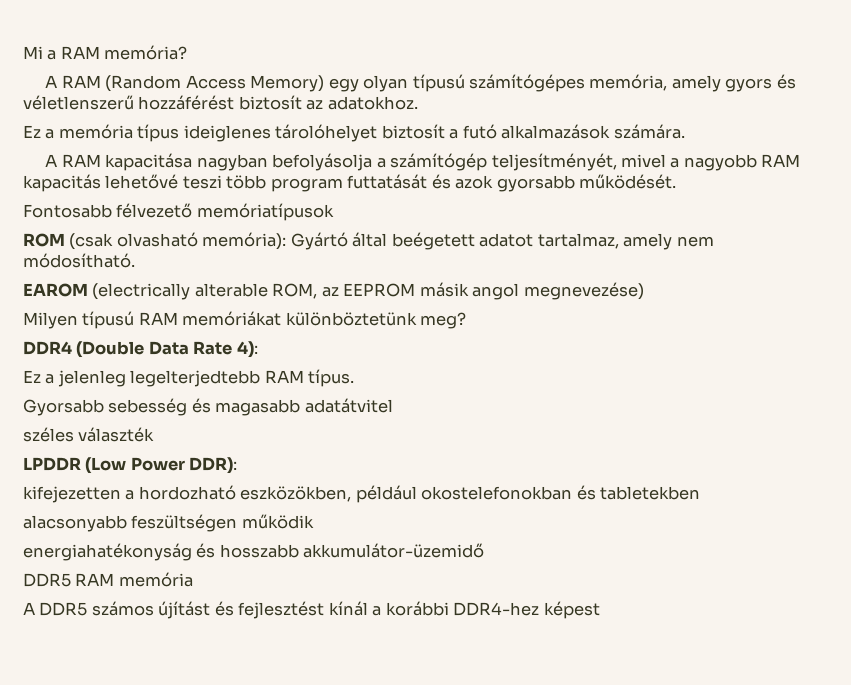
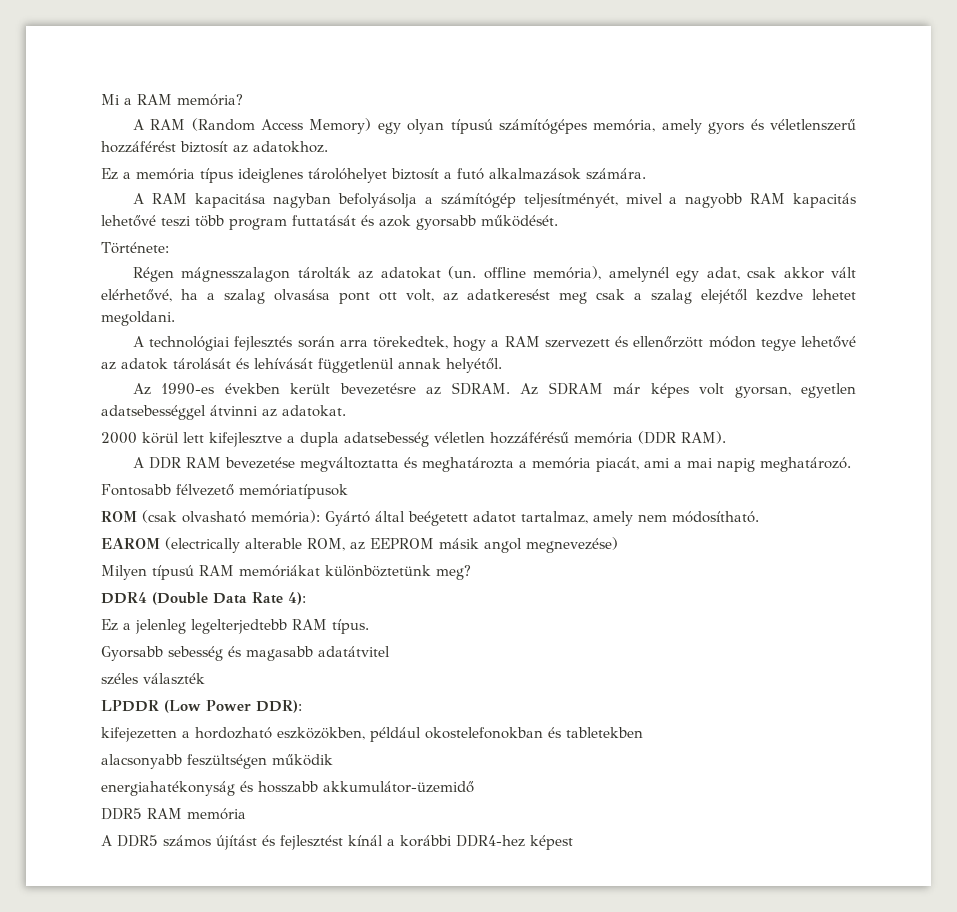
(677, 181) none -> [101,242,169,254] [132,266,856,282] [101,289,856,304] [101,311,175,326] [132,336,857,351] [101,358,502,373] [132,382,856,398] [101,405,346,420] [101,431,726,447] [132,457,851,472] // Története: // Régen mágnesszalagon tárolták az adatokat (un. offline memória), amelynél egy adat, csak akkor vált elérhetővé, ha a szalag olvasása pont ott volt, az adatkeresést meg csak a szalag elejétől kezdve lehetet megoldani. // A technológiai fejlesztés során arra törekedtek, hogy a RAM szervezett és ellenőrzött módon tegye lehetővé az adatok tárolását és lehívását függetlenül annak helyétől. // Az 1990-es években került bevezetésre az SDRAM. Az SDRAM már képes volt gyorsan, egyetlen adatsebességgel átvinni az adatokat. // 2000 körül lett kifejlesztve a dupla adatsebesség véletlen hozzáférésű memória (DDR RAM). // A DDR RAM bevezetése megváltoztatta és meghatározta a memória piacát, ami a mai napig meghatározó.

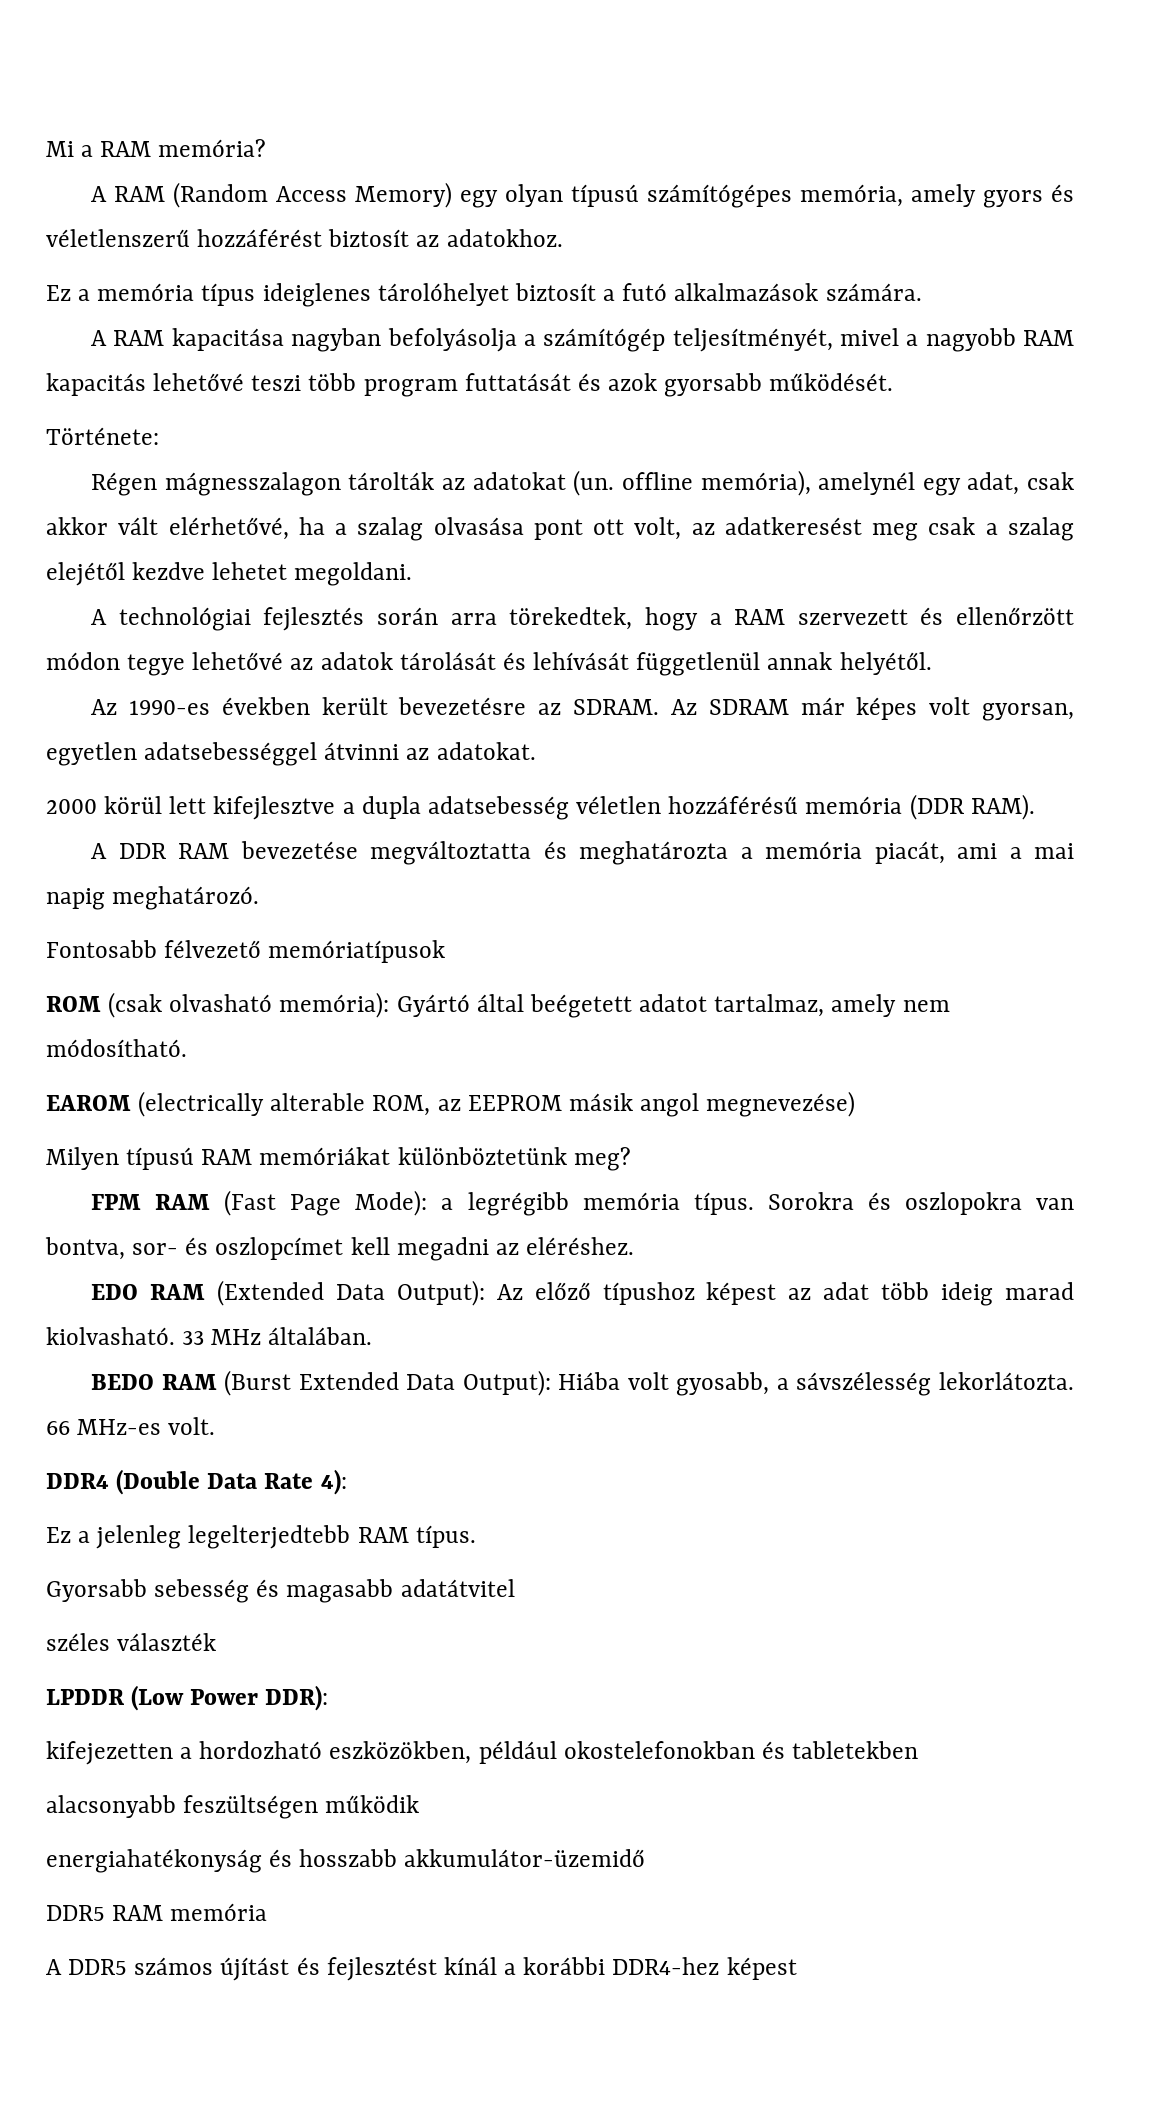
(471, 572) none -> [91,1190,1074,1216] [45,1237,635,1261] [91,1280,1075,1306] [46,1327,373,1345] [91,1370,1074,1396] [46,1417,216,1435] // FPM RAM (Fast Page Mode): a legrégibb memória típus. Sorokra és oszlopokra van bontva, sor- és oszlopcímet kell megadni az eléréshez. // EDO RAM (Extended Data Output): Az előző típushoz képest az adat több ideig marad kiolvasható. 33 MHz általában. // BEDO RAM (Burst Extended Data Output): Hiába volt gyosabb, a sávszélesség lekorlátozta. 66 MHz-es volt.

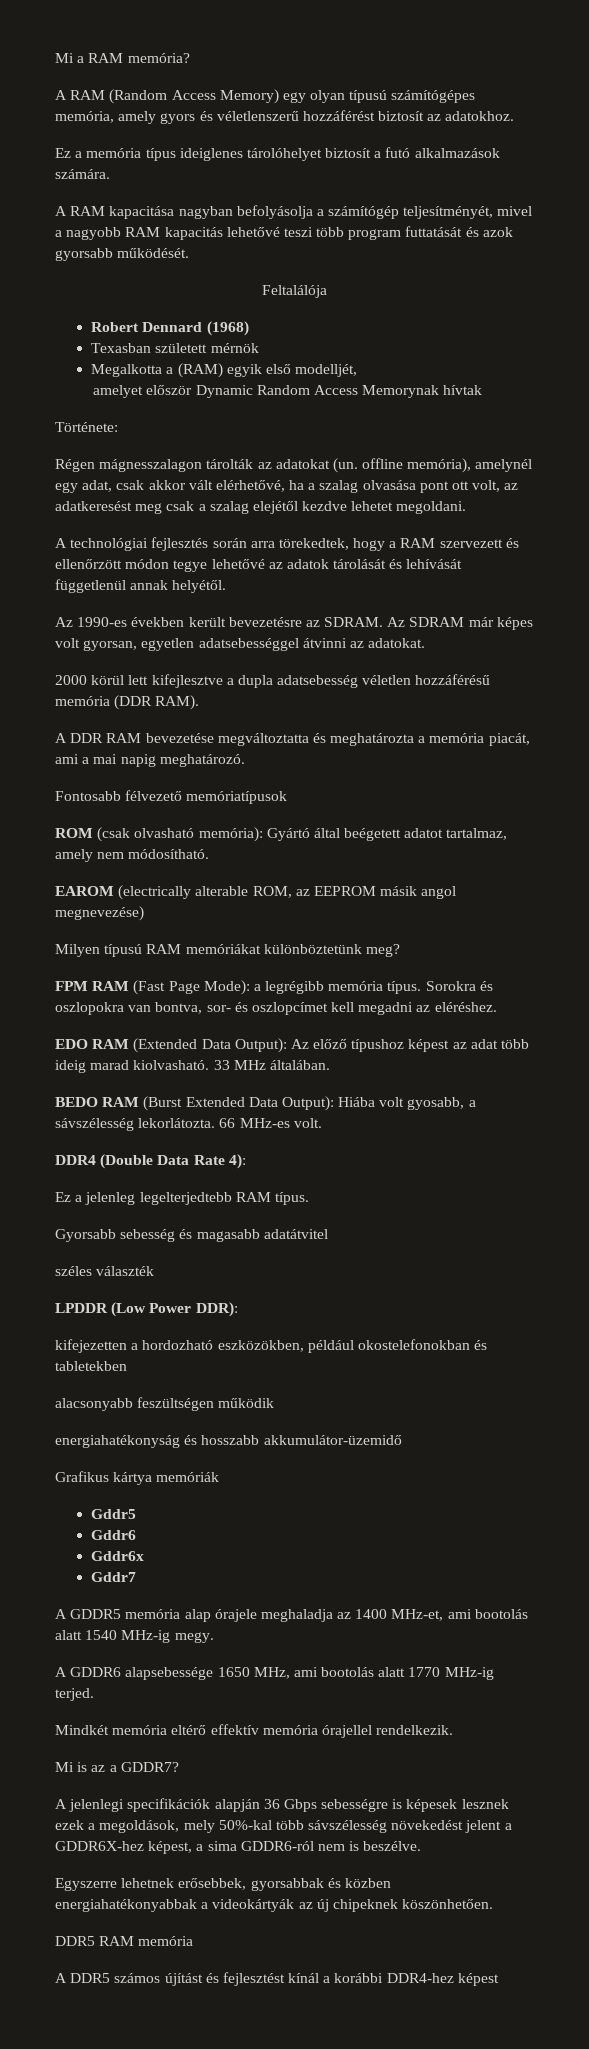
(894, 382) none -> [262,285,327,298] [91,321,249,336] [91,343,259,353] [91,363,358,378] [93,385,483,398] // Feltalálója // Robert Dennard (1968) // Texasban született mérnök // Megalkotta a (RAM) egyik első modelljét, // amelyet először Dynamic Random Access Memorynak hívtak
(646, 1858) none -> [55,1471,220,1485] [91,1509,137,1519] [91,1530,137,1540] [91,1551,145,1561] [91,1572,137,1582] [55,1609,528,1622] [55,1630,214,1643] [55,1667,494,1680] [55,1688,94,1701] [55,1724,454,1738] [55,1762,179,1772] [55,1798,509,1812] [55,1820,512,1833] [55,1841,422,1854] [55,1878,391,1891] [55,1899,494,1912] // Grafikus kártya memóriák // Gddr5 // Gddr6 // Gddr6x // Gddr7 // A GDDR5 memória alap órajele meghaladja az 1400 MHz-et, ami bootolás alatt 1540 MHz-ig megy. // A GDDR6 alapsebessége 1650 MHz, ami bootolás alatt 1770 MHz-ig terjed. // Mindkét memória eltérő effektív memória órajellel rendelkezik. // Mi is az a GDDR7? // A jelenlegi specifikációk alapján 36 Gbps sebességre is képesek lesznek ezek a megoldások, mely 50%-kal több sávszélesség növekedést jelent a GDDR6X-hez képest, a sima GDDR6-ról nem is beszélve. // Egyszerre lehetnek erősebbek, gyorsabbak és közben energiahatékonyabbak a videokártyák az új chipeknek köszönhetően.

